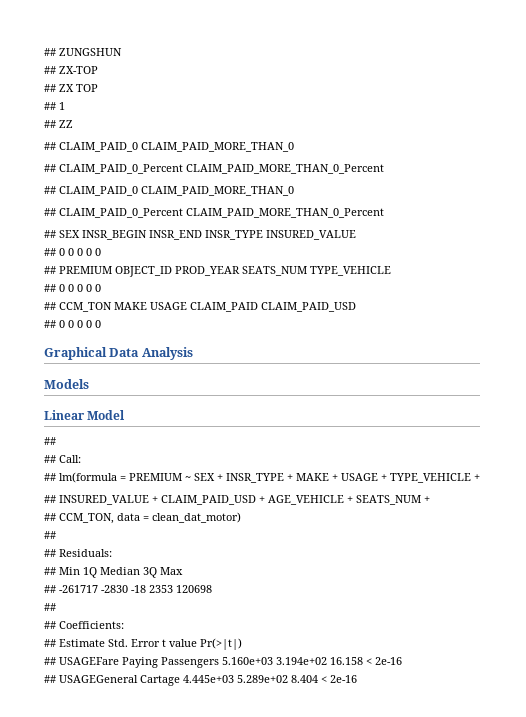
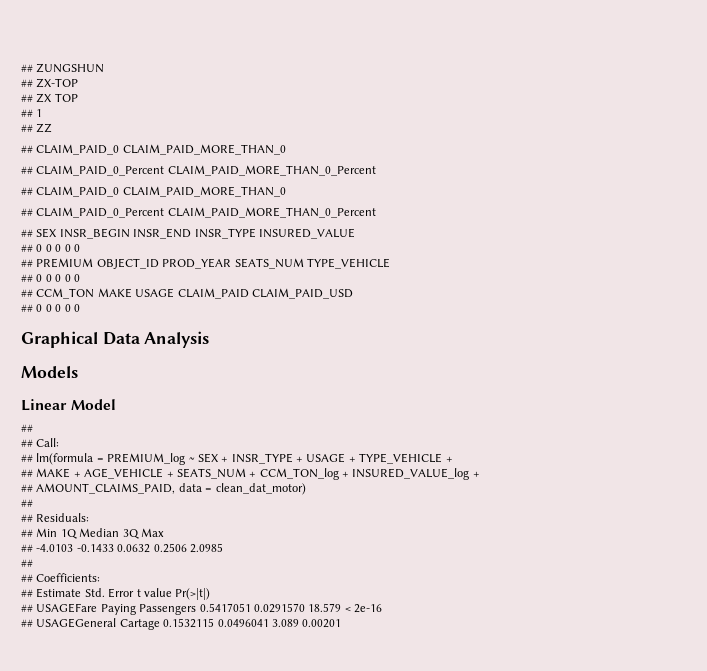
[129,473,182,481] PREMIUM -> [107,453,186,465] PREMIUM_log
[296,473,338,481] MAKE + -> (303, 459) none
[59,495,256,505] INSURED_VALUE + CLAIM_PAID_USD -> [36,468,71,478] MAKE
[44,513,114,524] // ## CCM_TON, -> [259,468,480,480] [21,483,176,494] CCM_TON_log + INSURED_VALUE_log + // ## AMOUNT_CLAIMS_PAID,
[59,585,212,593] -261717 -2830 -18 2353 120698 -> [36,543,223,553] -4.0103 -0.1433 0.0632 0.2506 2.0985
[222,657,363,665] 5.160e+03 3.194e+02 16.158 -> [199,603,342,613] 0.5417051 0.0291570 18.579
[183,675,357,683] 4.445e+03 5.289e+02 8.404 < 2e-16 -> [163,618,342,628] 0.1532115 0.0496041 3.089 0.00201

